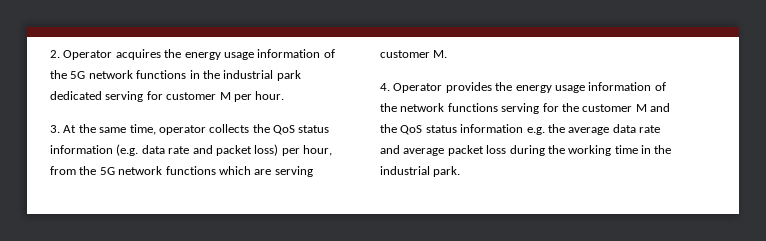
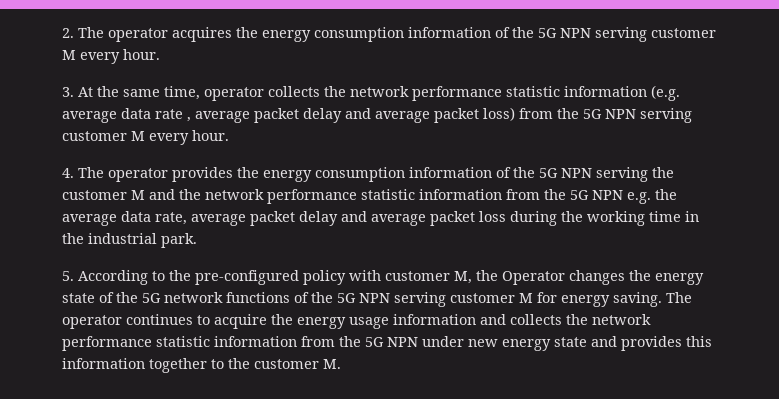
[63,50,113,60] Operator -> [78,27,168,42] The operator
[223,49,335,60] [50,70,301,81] [50,91,252,102] usage information of the 5G network functions in the industrial park dedicated serving for customer M per -> [314,27,716,42] [62,50,120,64] consumption information of the 5G NPN serving customer M every
[273,125,330,135] QoS status -> [350,86,560,101] network performance statistic
[141,144,332,156] [50,166,313,177] [380,50,448,58] data rate and packet loss) per hour, from the 5G network functions which are serving customer M. -> [62,107,692,123] [62,130,229,145] average data rate , average packet delay and average packet loss) from the 5G NPN serving customer M every hour.
[393,83,443,93] Operator -> [78,167,168,182] The operator
[554,82,666,93] [380,103,559,114] usage information of the network functions serving for -> [315,167,648,182] consumption information of the 5G NPN serving
[400,124,660,135] QoS status information e.g. the average data rate -> [205,189,677,204] [62,211,338,226] network performance statistic information from the 5G NPN e.g. the average data rate, average packet delay
(461, 171) none -> [62,270,704,285] [62,292,692,307] [62,314,651,329] [62,336,712,351] [62,358,341,373] // 5. According to the pre-configured policy with customer M, the Operator changes the energy state of the 5G network functions of the 5G NPN serving customer M for energy saving. The operator continues to acquire the energy usage information and collects the network performance statistic information from the 5G NPN under new energy state and provides this information together to the customer M.

